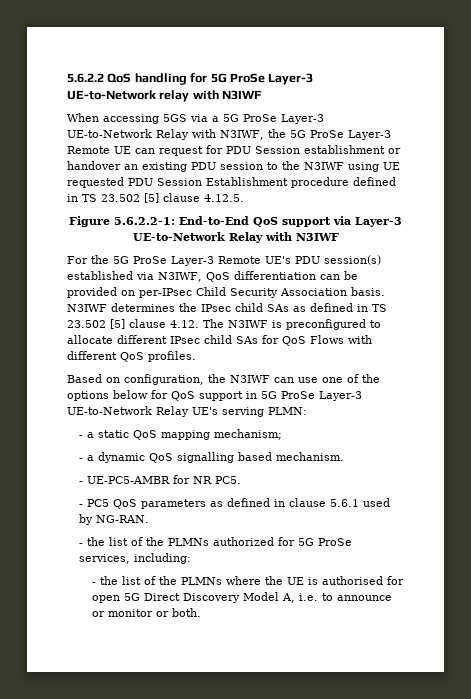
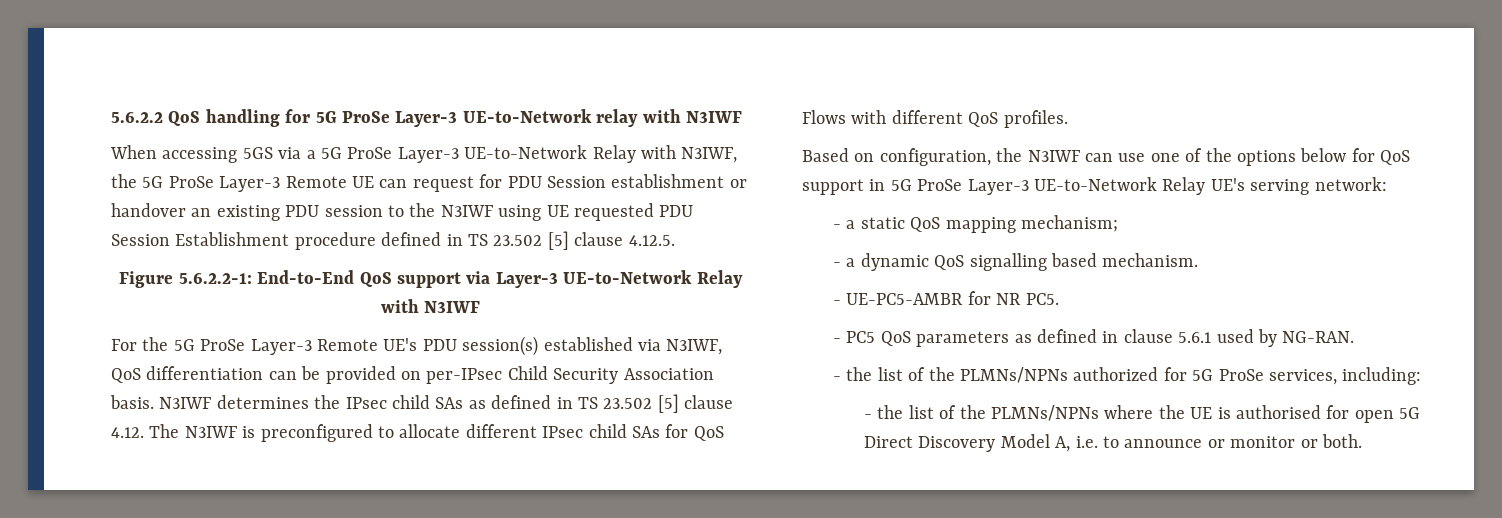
[268,407,307,415] PLMN: -> [1314,177,1387,191] network:
[168,538,210,546] PLMNs -> [959,367,1068,383] PLMNs/NPNs
[180,577,222,585] PLMNs -> [990,405,1099,421] PLMNs/NPNs

